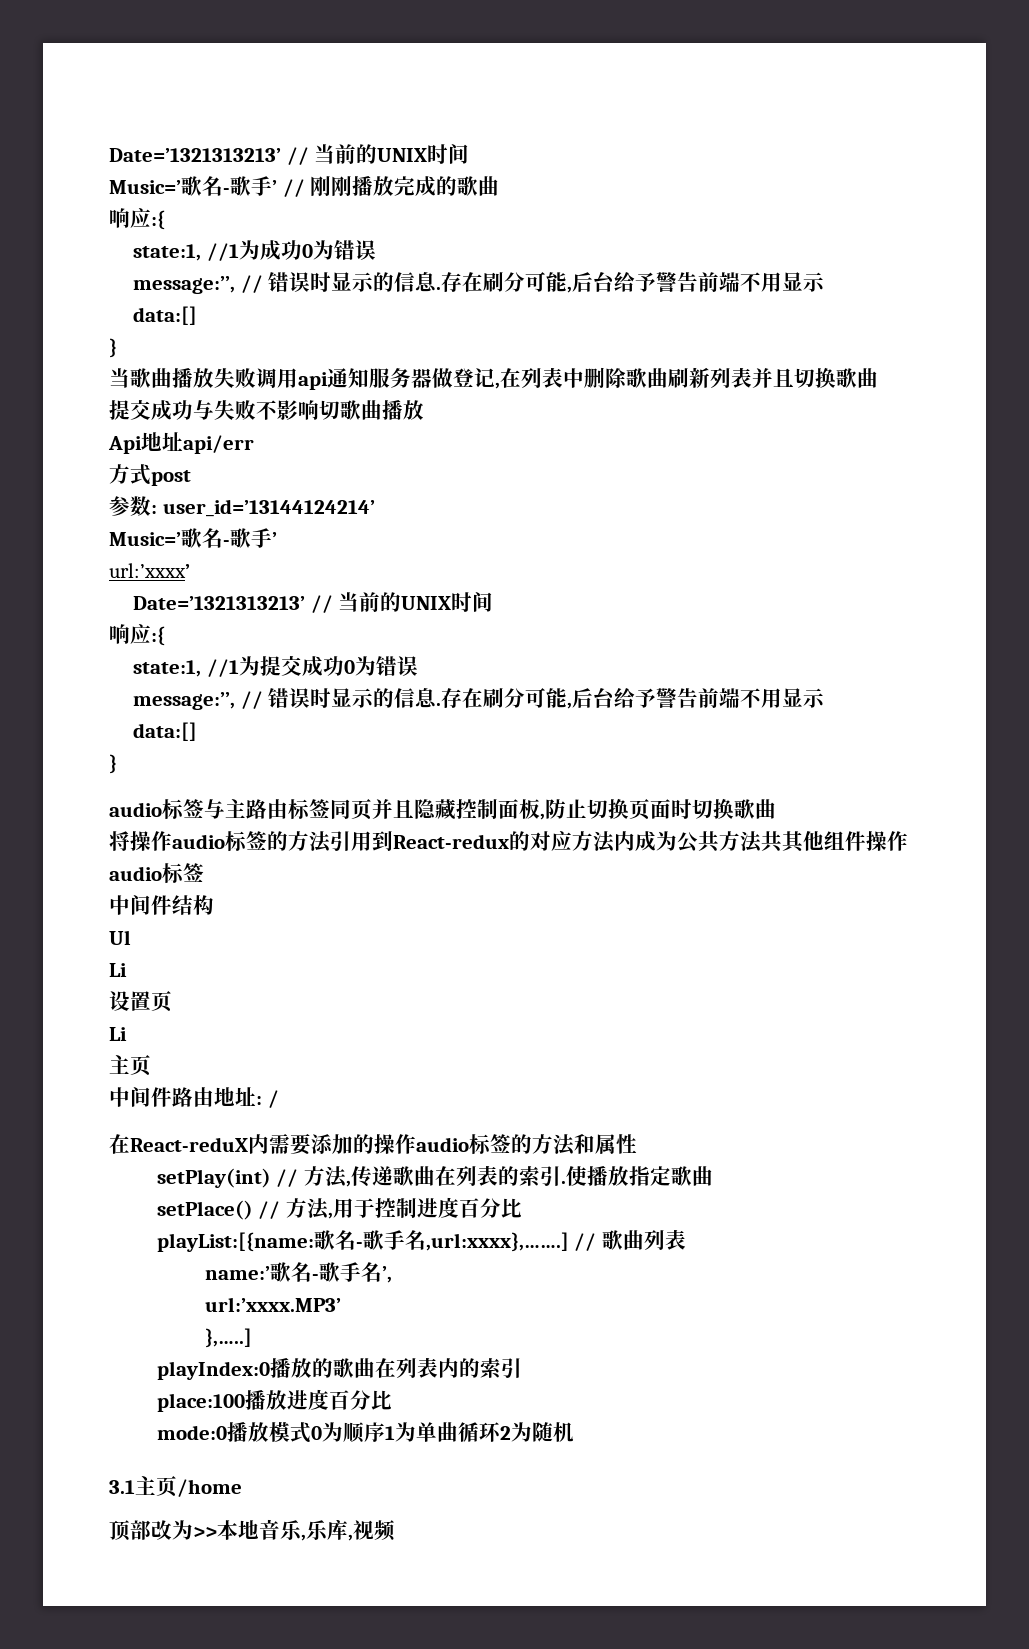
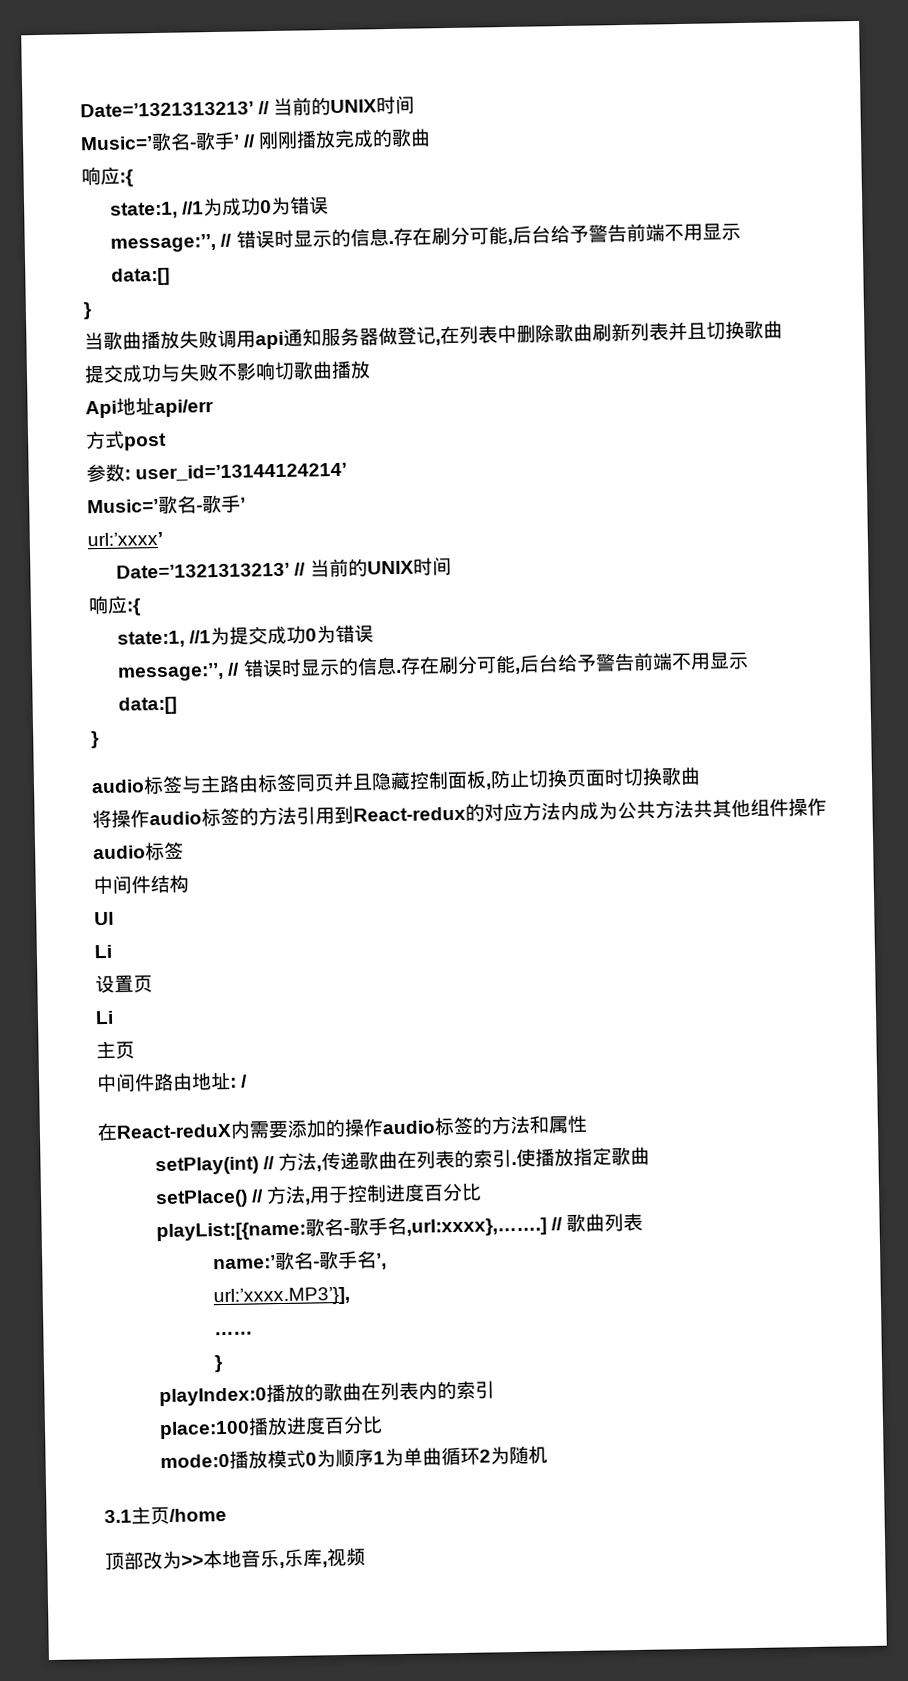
[204,1297,341,1312] [204,1328,252,1348] url:’xxxx.MP3’ // },…..] -> [213,1286,351,1307] [214,1331,254,1336] [214,1355,225,1373] url:’xxxx.MP3’}], // …… // }

